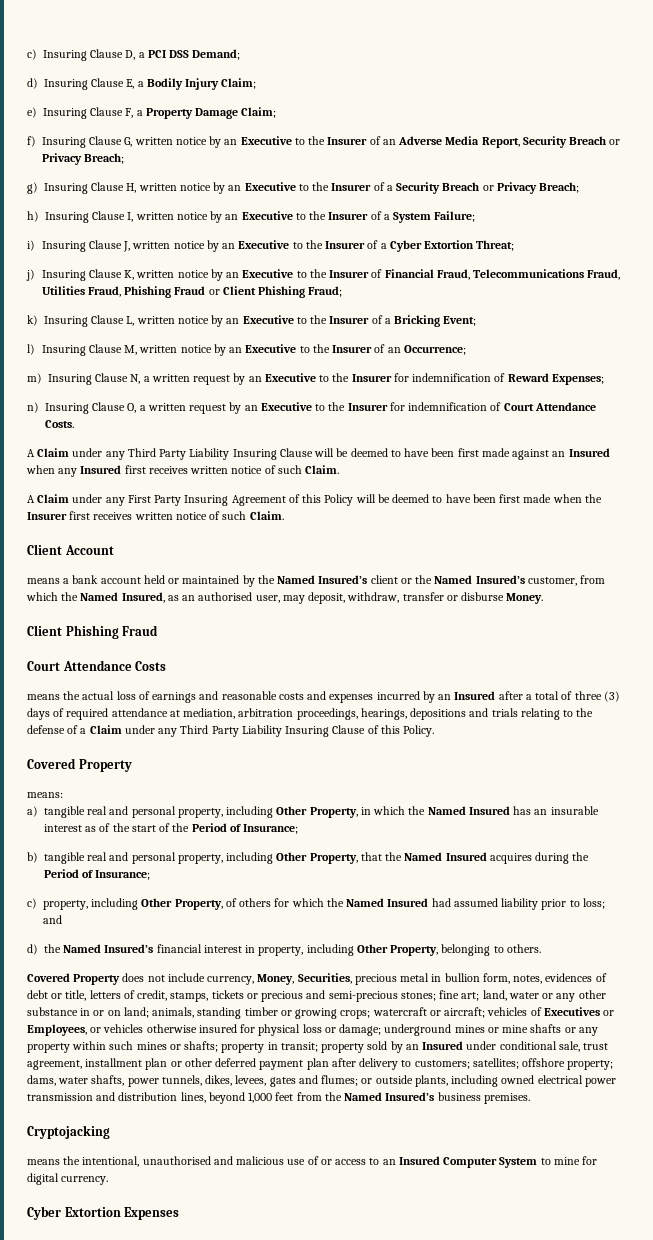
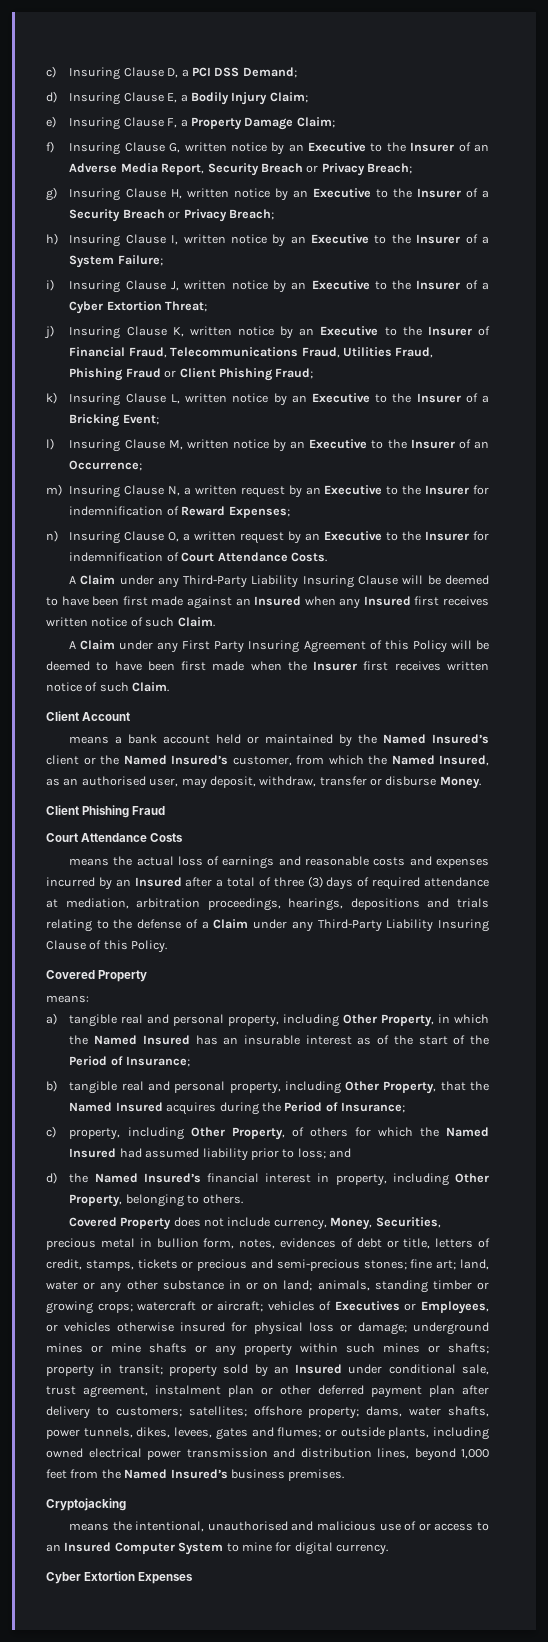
[127,448,187,460] Third Party -> [183,575,248,588] Third-Party
[180,725,239,737] Third Party -> [317,919,382,932] Third-Party
[85,1058,143,1067] installment -> [155,1385,221,1395] instalment

